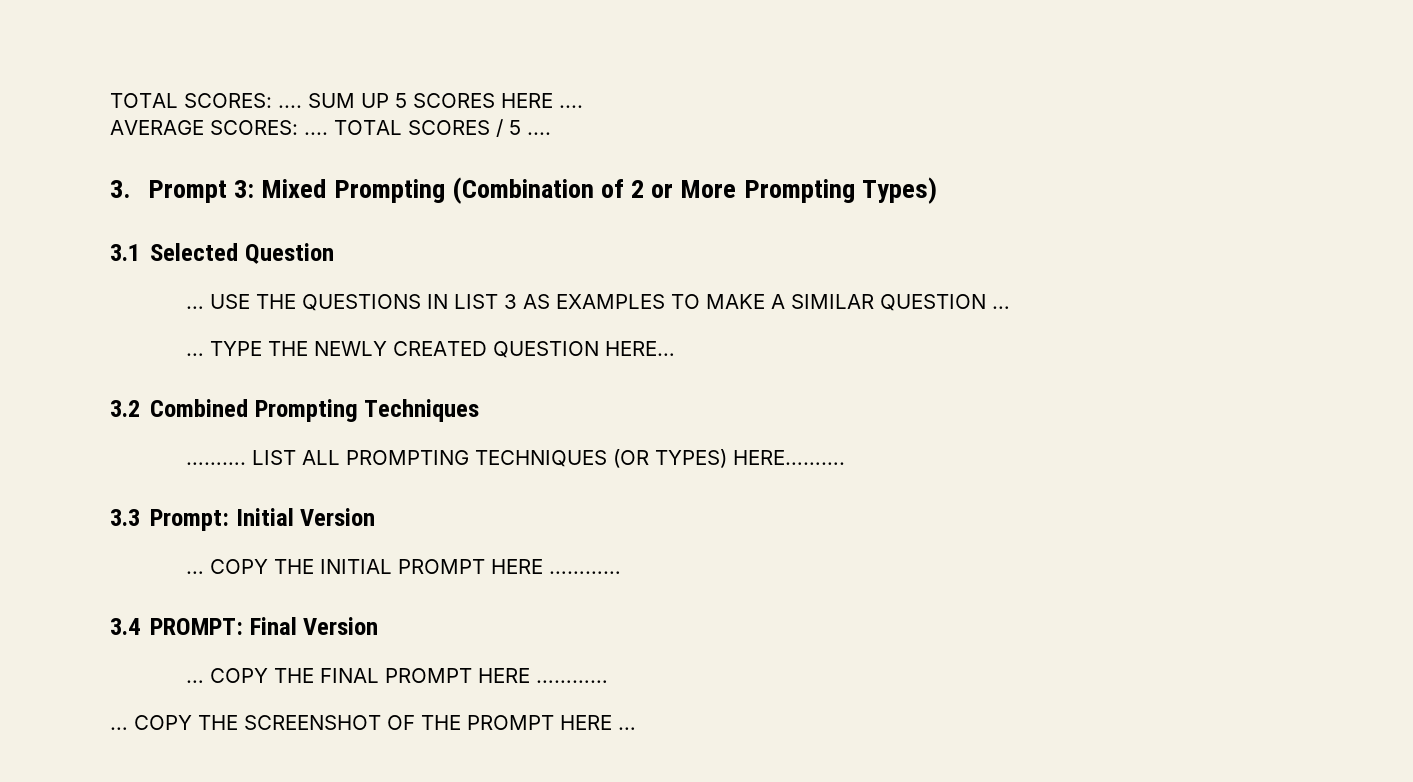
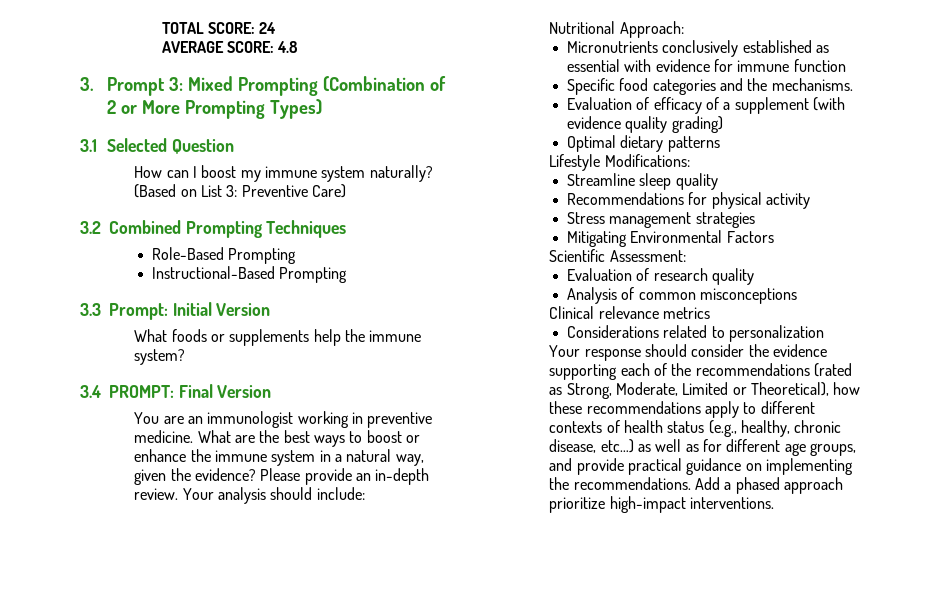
[110,93,583,108] [110,119,551,137] TOTAL SCORES: .... SUM UP 5 SCORES HERE .... // AVERAGE SCORES: .... TOTAL SCORES / 5 .... -> [161,22,277,34] [161,41,299,53] TOTAL SCORE: 24 // AVERAGE SCORE: 4.8
[186,294,1011,311] [186,341,676,358] [110,399,480,422] [186,449,846,468] [110,508,376,531] [186,559,622,574] [110,617,379,635] [186,668,609,683] [110,715,636,730] … USE THE QUESTIONS IN LIST 3 AS EXAMPLES TO MAKE A SIMILAR QUESTION … // … TYPE THE NEWLY CREATED QUESTION HERE… // 3.2 Combined Prompting Techniques // ………. LIST ALL PROMPTING TECHNIQUES (OR TYPES) HERE………. // 3.3 Prompt: Initial Version // … COPY THE INITIAL PROMPT HERE ………… // 3.4 PROMPT: Final Version // … COPY THE FINAL PROMPT HERE ………… // … COPY THE SCREENSHOT OF THE PROMPT HERE … -> [134,165,433,182] [134,184,347,198] [80,220,347,238] [152,247,297,264] [152,266,348,283] [80,302,271,320] [134,329,422,346] [134,349,186,365] [80,384,272,398] [134,411,433,428] [134,430,420,447] [134,449,424,466] [134,468,430,485] [134,487,365,504] [549,21,684,38] [567,40,829,57] [567,59,846,72] [567,78,853,95] [567,97,845,114] [567,116,723,133] [567,135,720,152] [549,154,690,171] [567,173,718,190] [567,192,810,209] [567,212,755,228] [567,230,774,247] [549,249,686,262] [567,268,754,285] [567,287,797,304] [549,306,711,319] [567,325,824,342] [549,344,828,361] [549,363,853,380] [549,382,861,399] [549,401,815,418] [549,420,842,437] [549,439,856,456] [549,458,854,475] [549,477,844,494] [549,496,775,513] How can I boost my immune system naturally? (Based on List 3: Preventive Care) // 3.2 Combined Prompting Techniques // Role-Based Prompting // Instructional-Based Prompting // 3.3 Prompt: Initial Version // What foods or supplements help the immune system? // 3.4 PROMPT: Final Version // You are an immunologist working in preventive medicine. What are the best ways to boost or enhance the immune system in a natural way, given the evidence? Please provide an in-depth review. Your analysis should include: // Nutritional Approach: // Micronutrients conclusively established as essential with evidence for immune function // Specific food categories and the mechanisms. // Evaluation of efficacy of a supplement (with evidence quality grading) // Optimal dietary patterns // Lifestyle Modifications: // Streamline sleep quality // Recommendations for physical activity // Stress management strategies // Mitigating Environmental Factors // Scientific Assessment: // Evaluation of research quality // Analysis of common misconceptions // Clinical relevance metrics // Considerations related to personalization // Your response should consider the evidence supporting each of the recommendations (rated as Strong, Moderate, Limited or Theoretical), how these recommendations apply to different contexts of health status (e.g., healthy, chronic disease, etc…) as well as for different age groups, and provide practical guidance on implementing the recommendations. Add a phased approach prioritize high-impact interventions.

